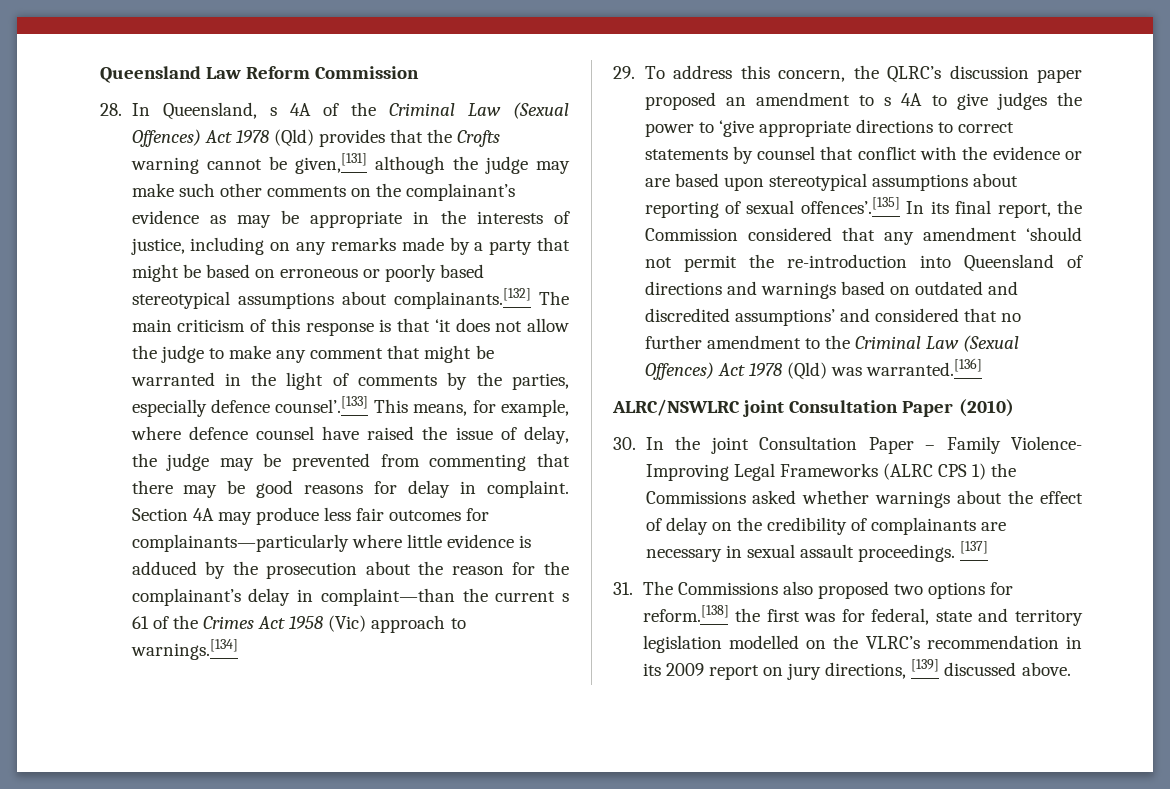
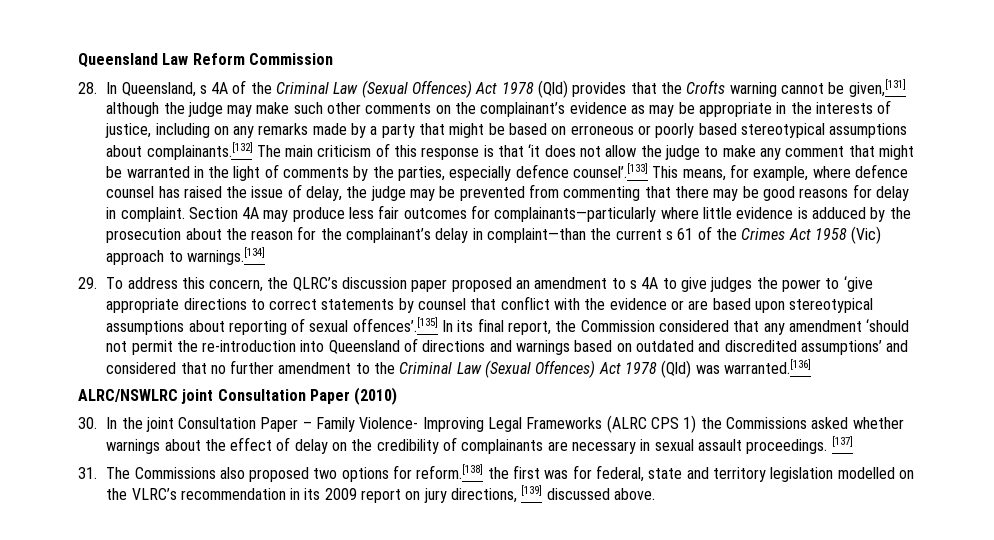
[322,426,360,440] have -> [158,186,180,198] has

